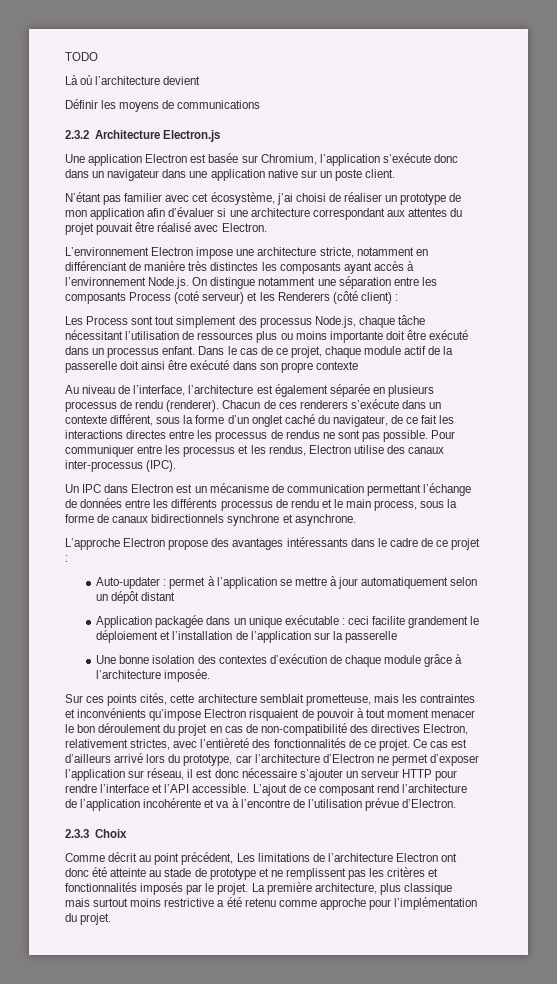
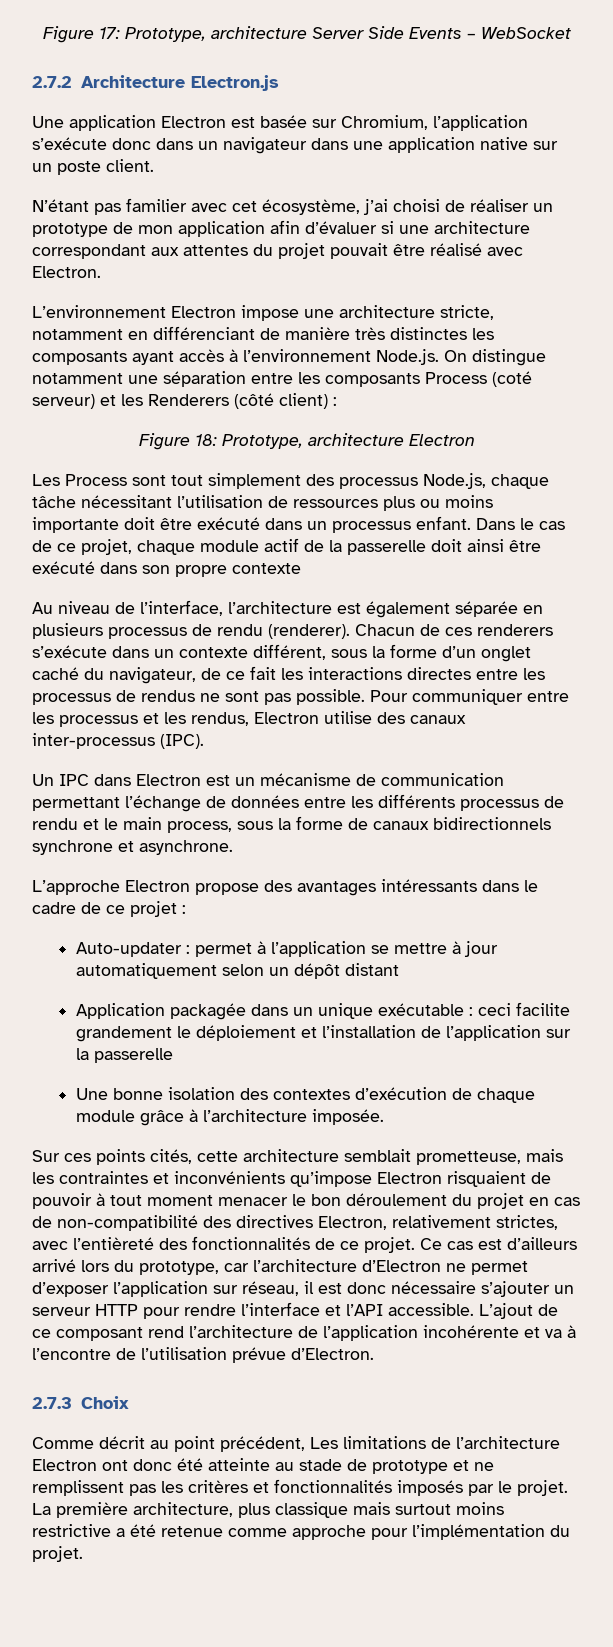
[65,52,98,61] [65,75,201,85] [65,99,261,112] [65,130,89,139] TODO // Là où l’architecture devient // Définir les moyens de communications // 2.3.2 -> [42,26,571,43] [32,76,72,88] Figure 17: Prototype, architecture Server Side Events – WebSocket // 2.7.2
(398, 297) none -> [138,433,475,450] // Figure 18: Prototype, architecture Electron
[65,829,89,838] 2.3.3 -> [32,1397,72,1409] 2.7.3
[244,898,276,907] retenu -> [161,1526,223,1537] retenue

